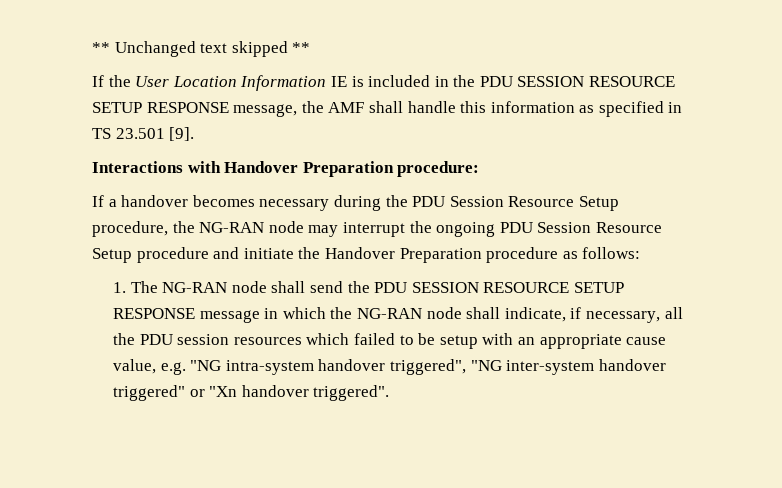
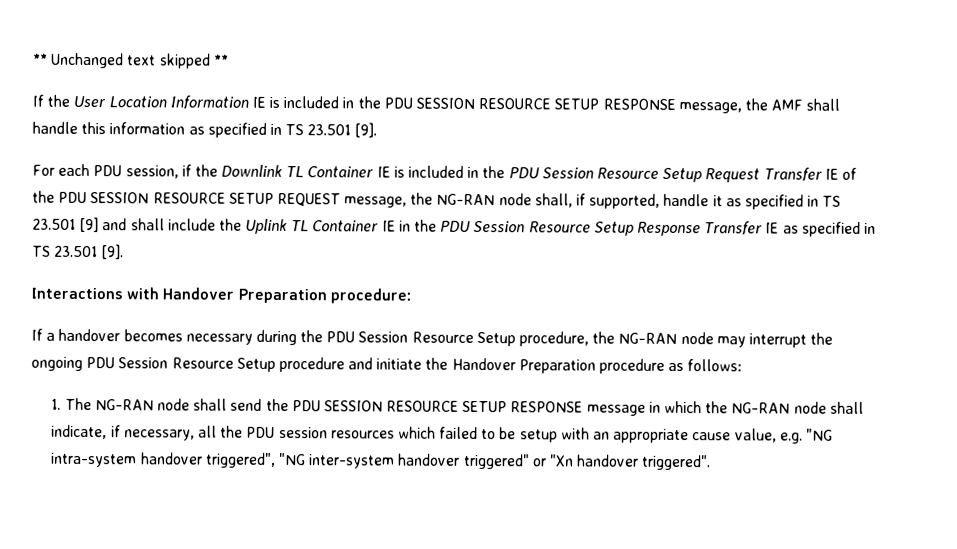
(195, 134) none -> [32,163,857,183] [32,190,842,210] [32,216,876,237] [32,244,125,260] // For each PDU session, if the Downlink TL Container IE is included in the PDU Session Resource Setup Request Transfer IE of the PDU SESSION RESOURCE SETUP REQUEST message, the NG-RAN node shall, if supported, handle it as specified in TS 23.501 [9] and shall include the Uplink TL Container IE in the PDU Session Resource Setup Response Transfer IE as specified in TS 23.501 [9].

